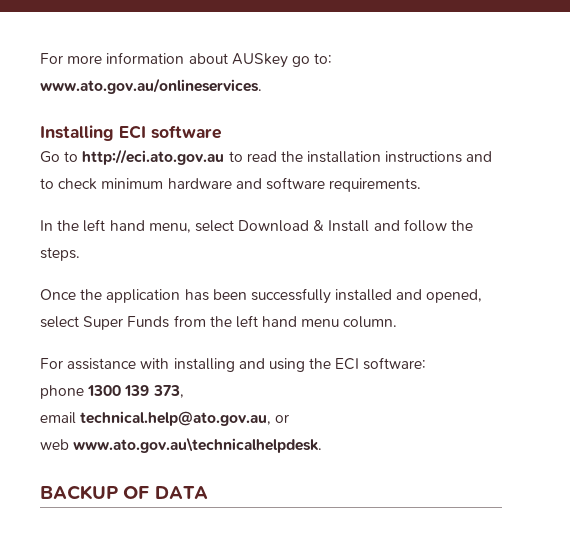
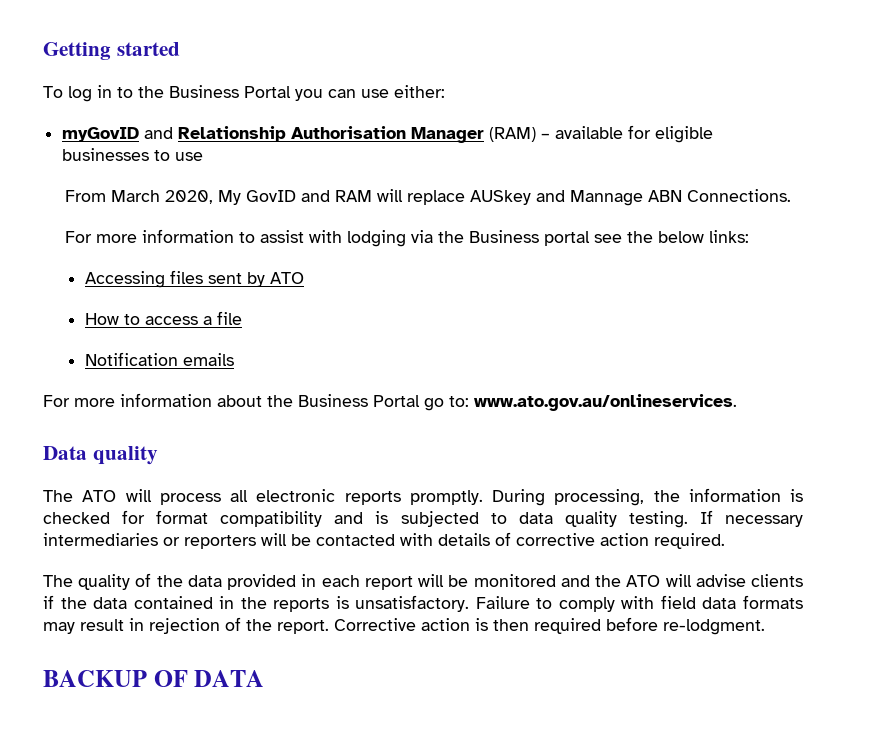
(40, 58) none -> [43,42,180,60] [43,85,445,102] [62,125,714,143] [62,148,204,161] [65,189,792,206] [65,229,750,247] [84,270,304,288] [84,311,242,325] [84,352,234,366] Getting started // To log in to the Business Portal you can use either: // myGovID and Relationship Authorisation Manager (RAM) – available for eligible businesses to use // From March 2020, My GovID and RAM will replace AUSkey and Mannage ABN Connections. // For more information to assist with lodging via the Business portal see the below links: // Accessing files sent by ATO // How to access a file // Notification emails //
[231,53,288,68] AUSkey -> [267,394,420,407] the Business Portal
[40,125,222,141] [40,149,493,165] [40,177,422,192] [40,219,474,233] [40,247,80,261] [40,288,483,304] [40,315,398,330] [40,357,427,372] [40,385,184,399] [40,411,290,426] [40,437,323,453] Installing ECI software // Go to http://eci.ato.gov.au to read the installation instructions and to check minimum hardware and software requirements. // In the left hand menu, select Download & Install and follow the steps. // Once the application has been successfully installed and opened, select Super Funds from the left hand menu column. // For assistance with installing and using the ECI software: // phone 1300 139 373, // email technical.help@ato.gov.au, or // web www.ato.gov.au\technicalhelpdesk. -> [43,446,158,465] [43,488,803,506] [43,510,803,528] [43,532,725,549] [43,573,804,590] [43,595,803,612] [43,617,765,635] Data quality // The ATO will process all electronic reports promptly. During processing, the information is checked for format compatibility and is subjected to data quality testing. If necessary intermediaries or reporters will be contacted with details of corrective action required. // The quality of the data provided in each report will be monitored and the ATO will advise clients if the data contained in the reports is unsatisfactory. Failure to comply with field data formats may result in rejection of the report. Corrective action is then required before re-lodgment.

